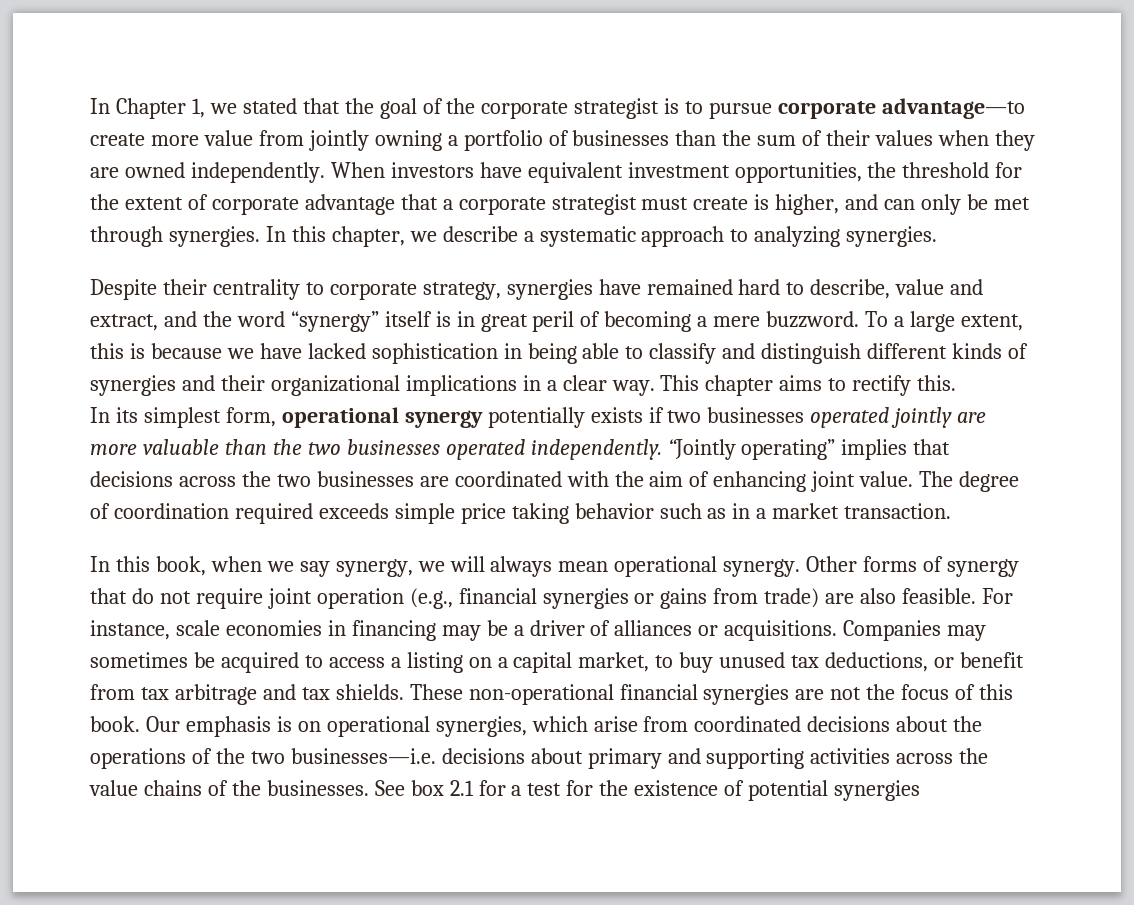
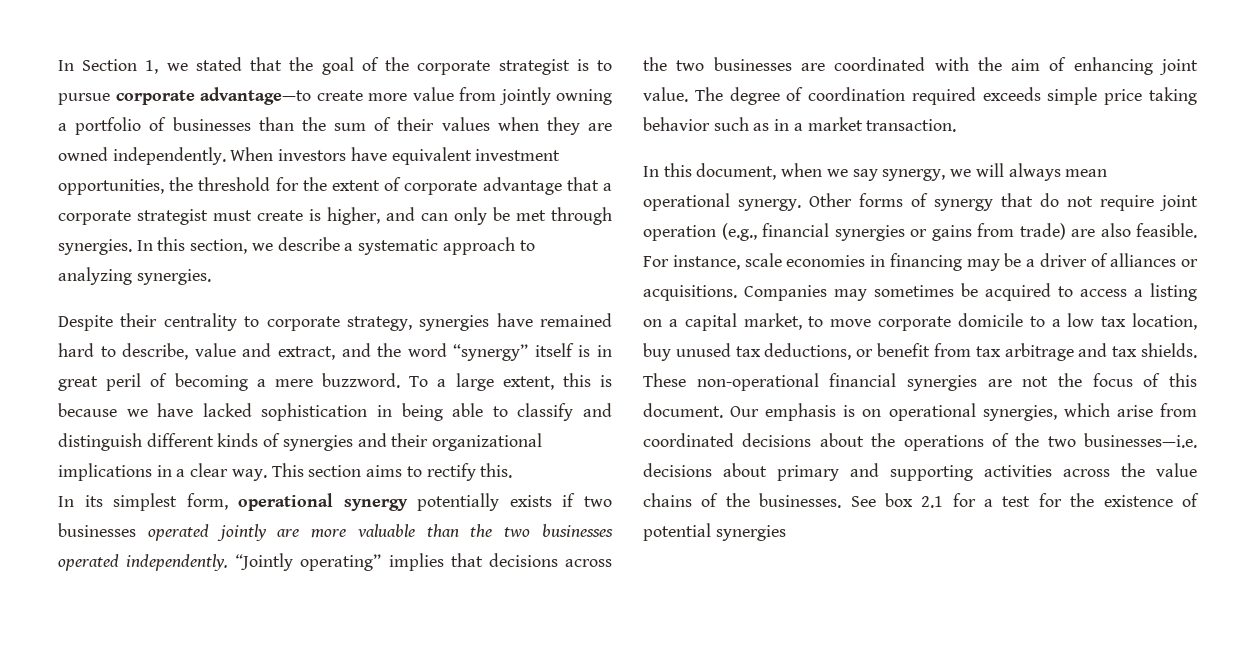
[90,98,186,119] In Chapter -> [58,59,138,71] In Section
[331,226,405,247] chapter, -> [190,239,248,254] section,
[705,375,774,396] chapter -> [308,465,362,477] section
[155,556,206,576] book, -> [696,163,777,180] document,
(674, 661) none -> [830,313,1197,331] move corporate domicile to a low tax location,
[90,716,140,732] book. -> [643,403,723,418] document.

